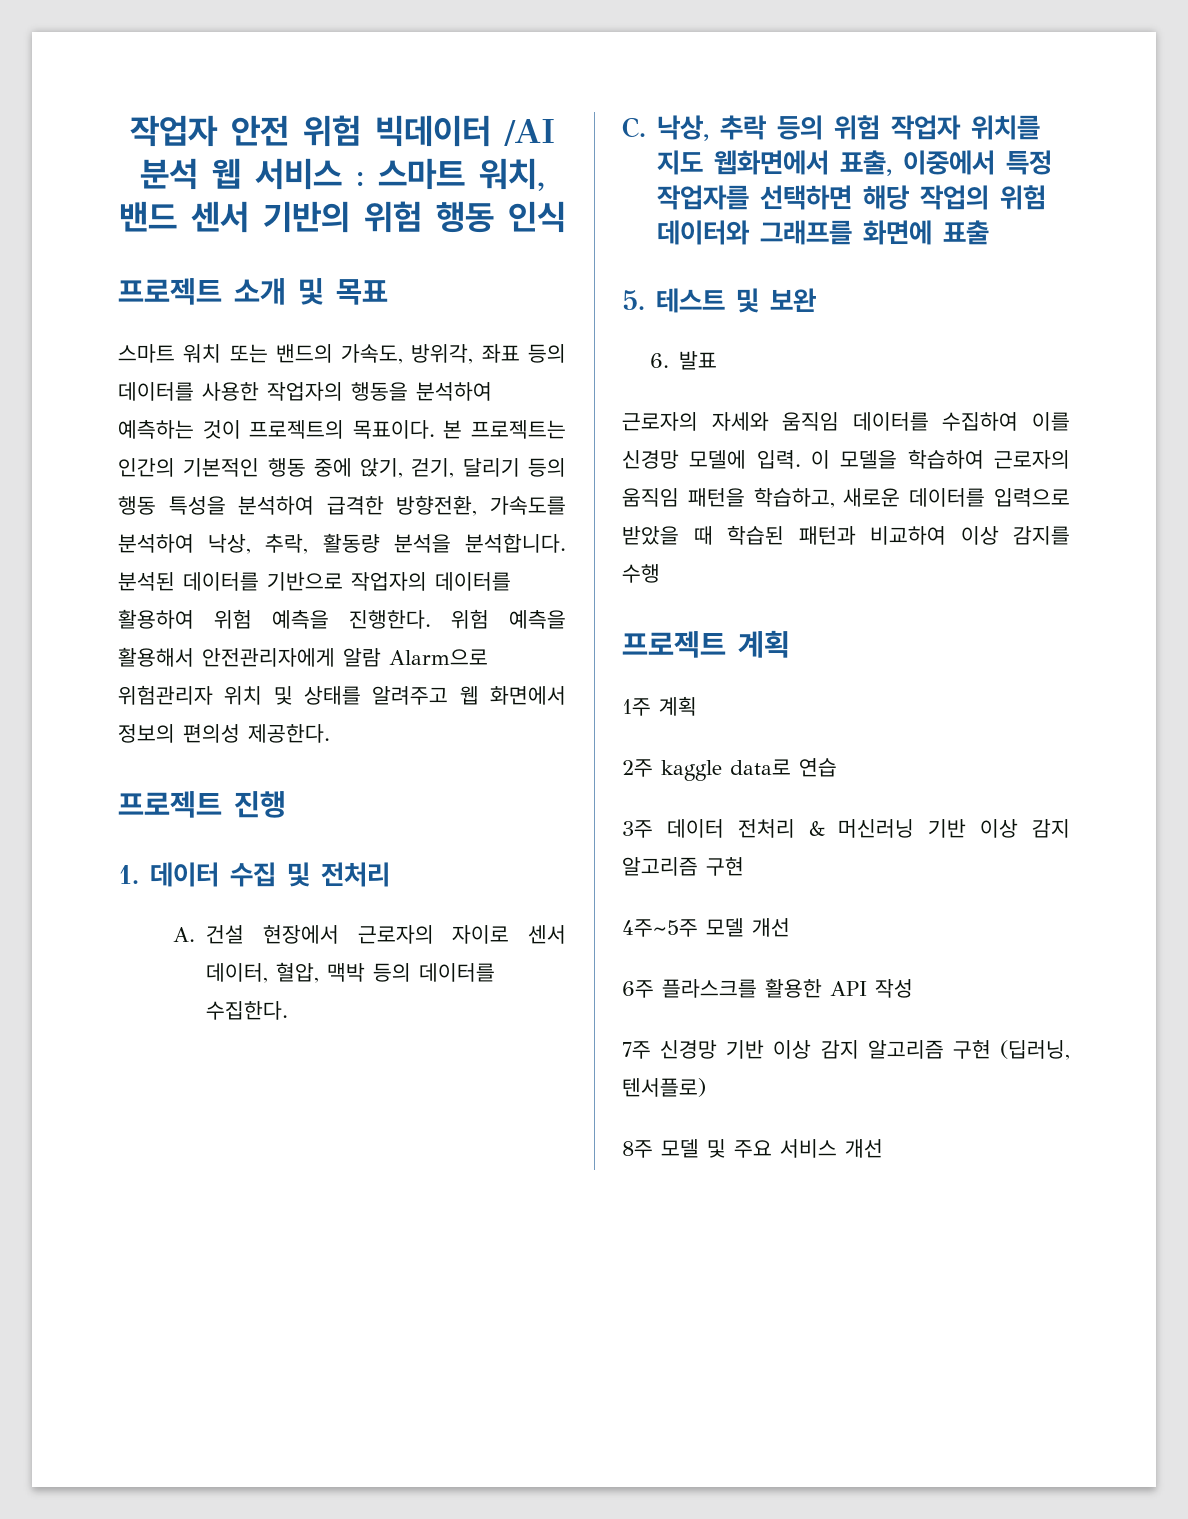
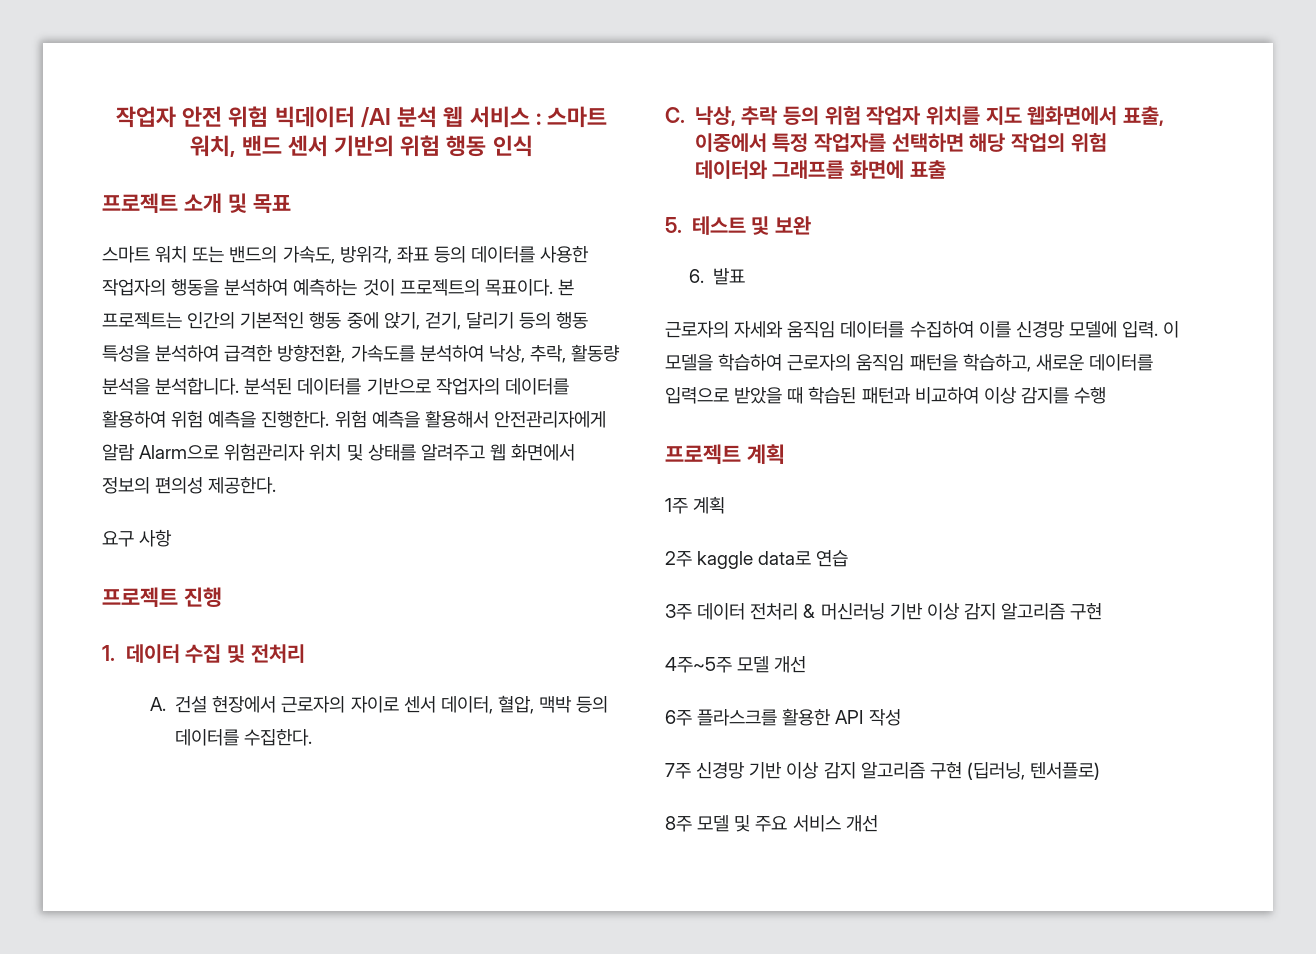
(330, 733) none -> [102,529,173,547] // 요구 사항

